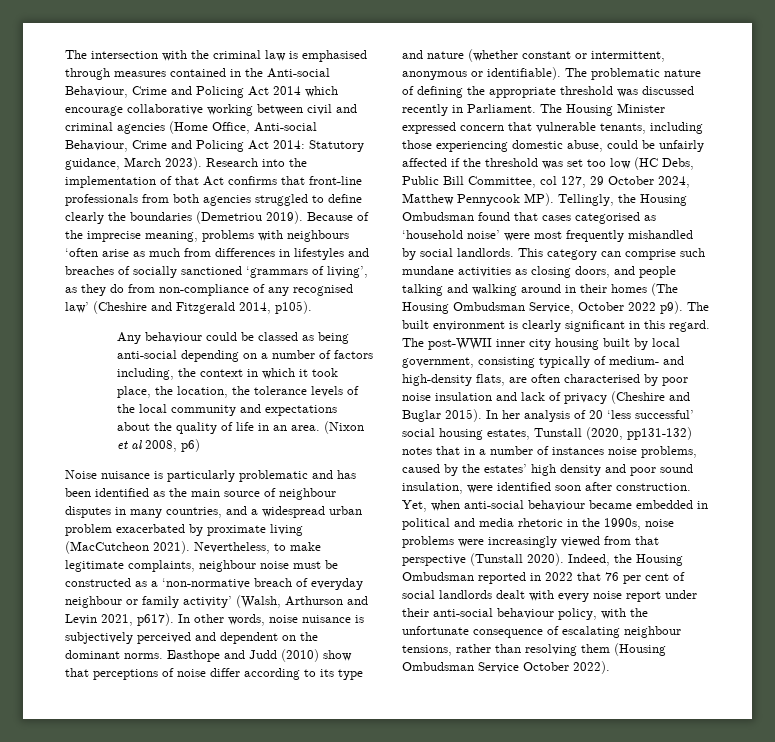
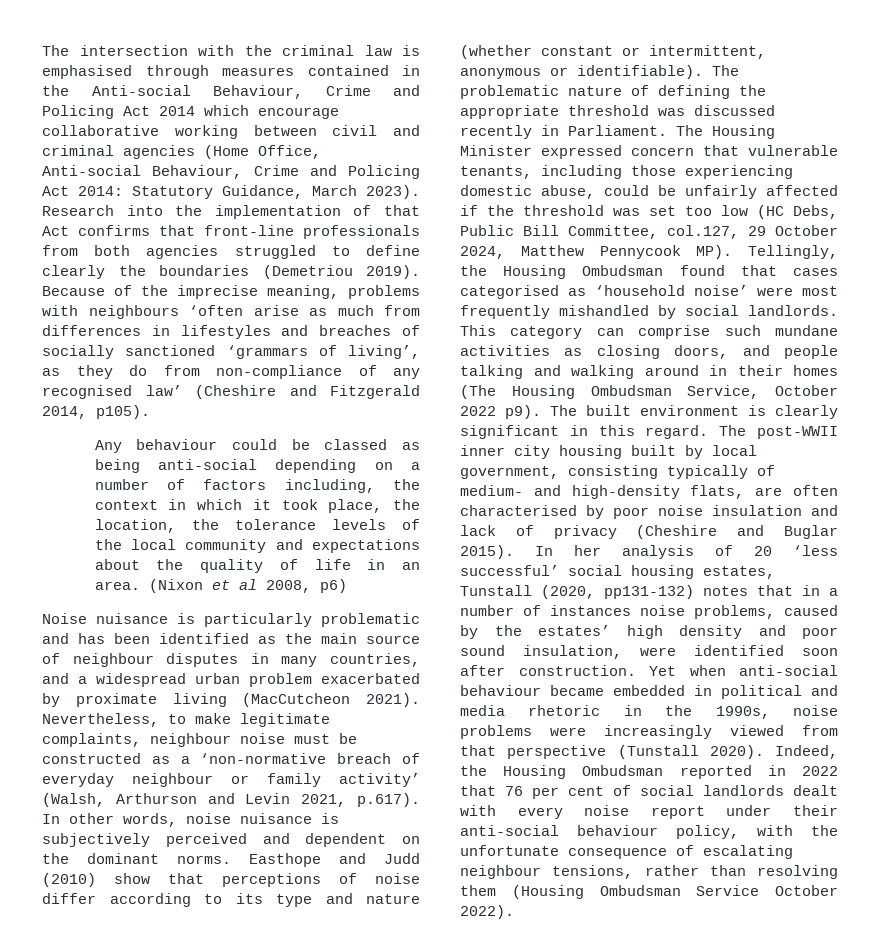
[65,158,120,170] guidance, -> [222,185,303,199] Guidance,
[137,613,174,626] p617). -> [357,793,421,807] p.617).
[540,176,586,188] col 127, -> [667,225,739,239] col.127,
[402,500,427,512] Yet, -> [649,666,676,676] Yet

